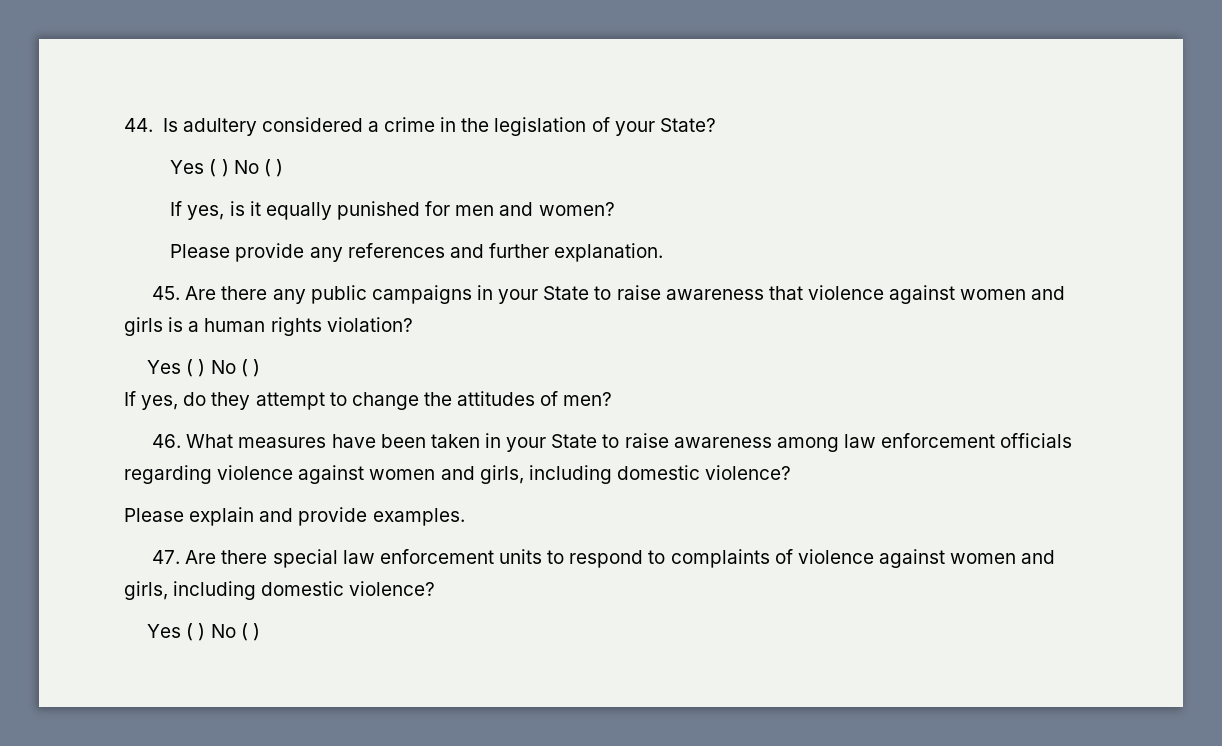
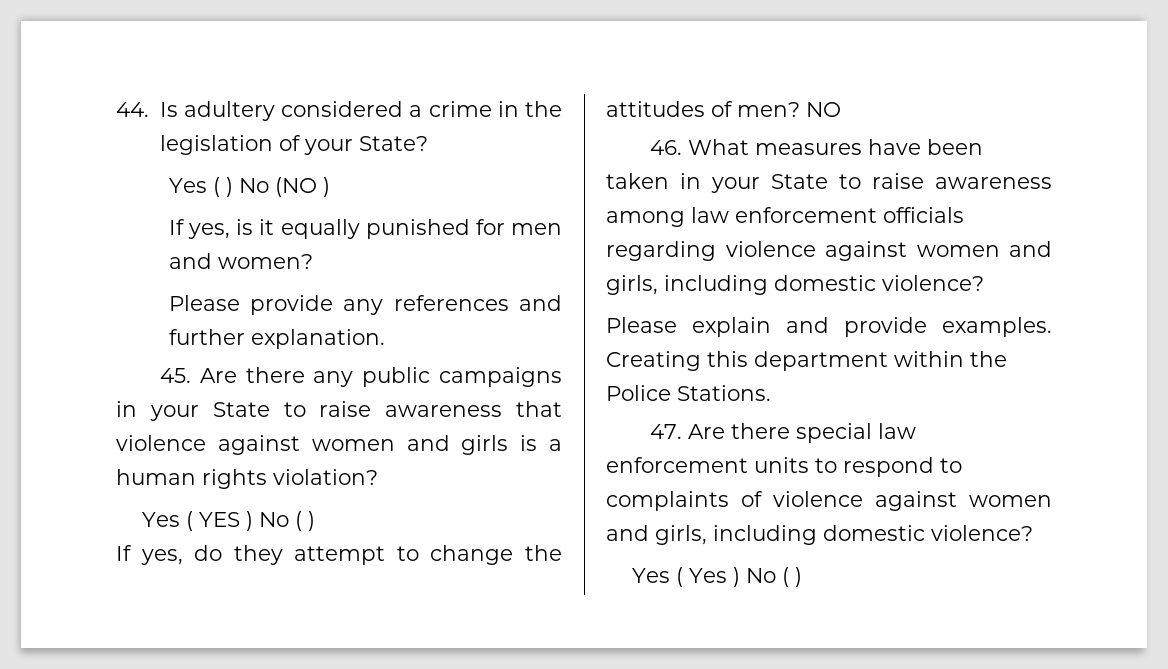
[263,159,271,177] ( -> [274,177,317,197] (NO
(194, 368) none -> [199,512,241,527] YES
(613, 399) none -> [806,102,841,117] NO
(465, 517) none -> [606,351,1007,371] [606,385,771,401] Creating this department within the Police Stations.
(194, 632) none -> [689,568,728,583] Yes

